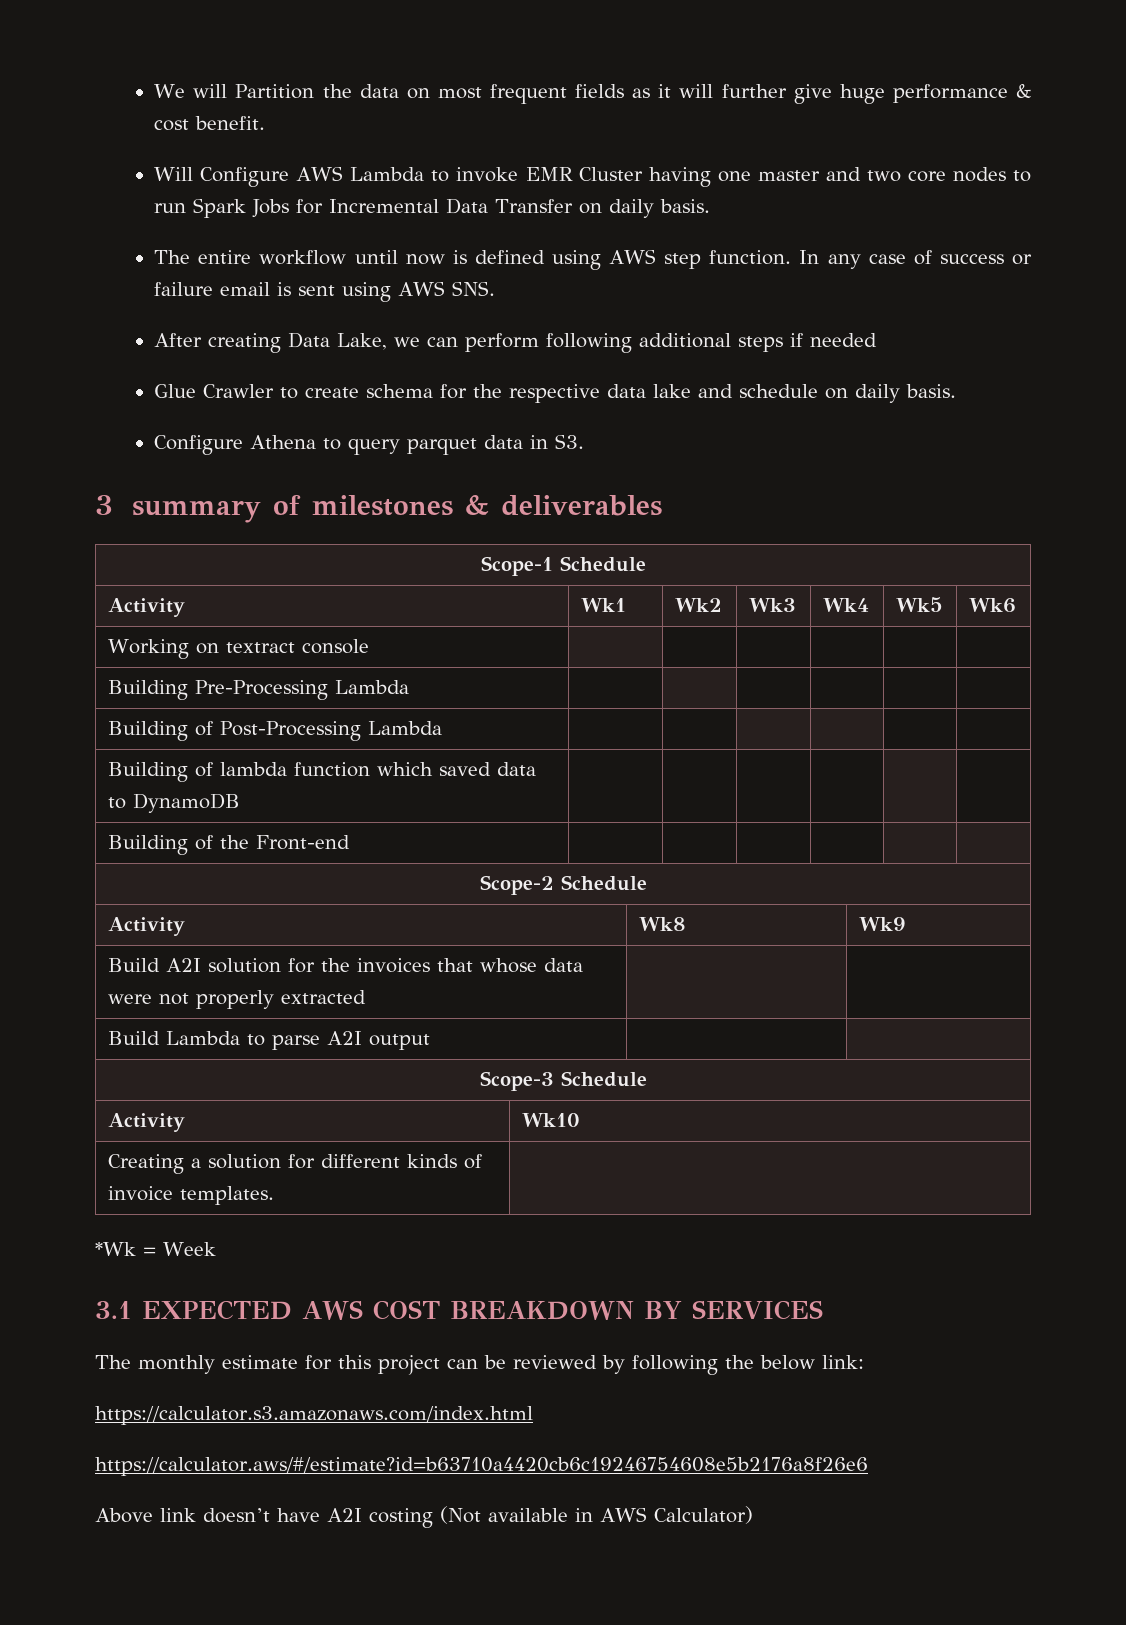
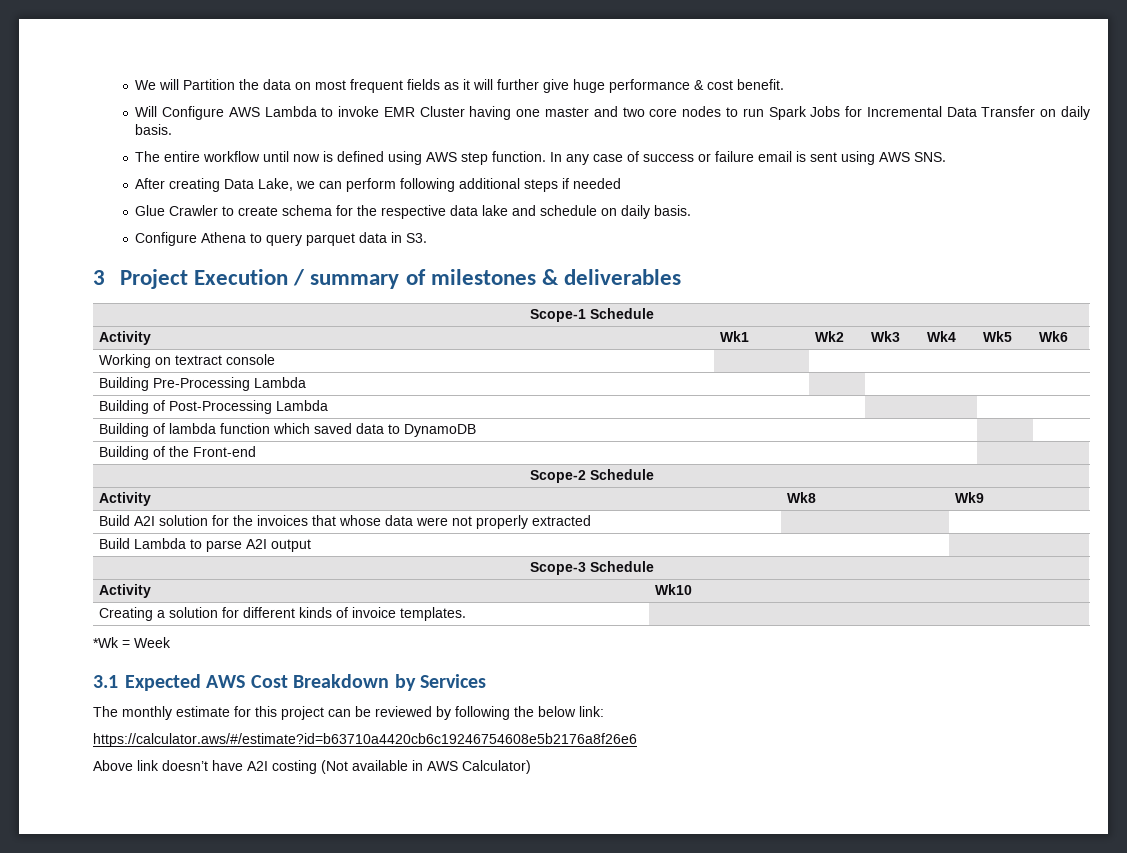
(113, 505) none -> [119,269,306,289] Project Execution /
[142,1300,824,1320] EXPECTED AWS COST BREAKDOWN BY SERVICES -> [125,674,486,691] Expected AWS Cost Breakdown by Services
[95,1406,533,1425] // https://calculator.s3.amazonaws.com/index.html -> (604, 711) none

